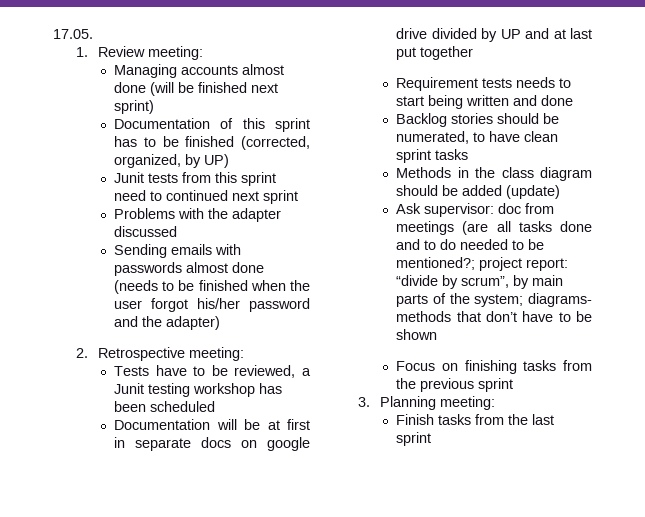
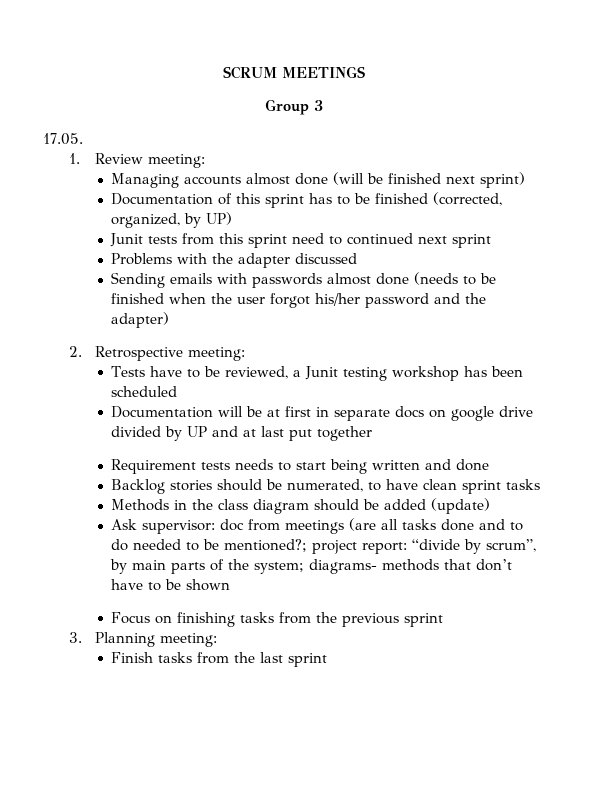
(53, 34) none -> [222,66,365,79] [264,99,323,115] SCRUM MEETINGS // Group 3 //

